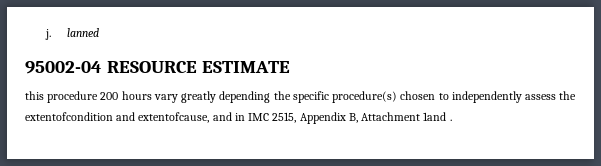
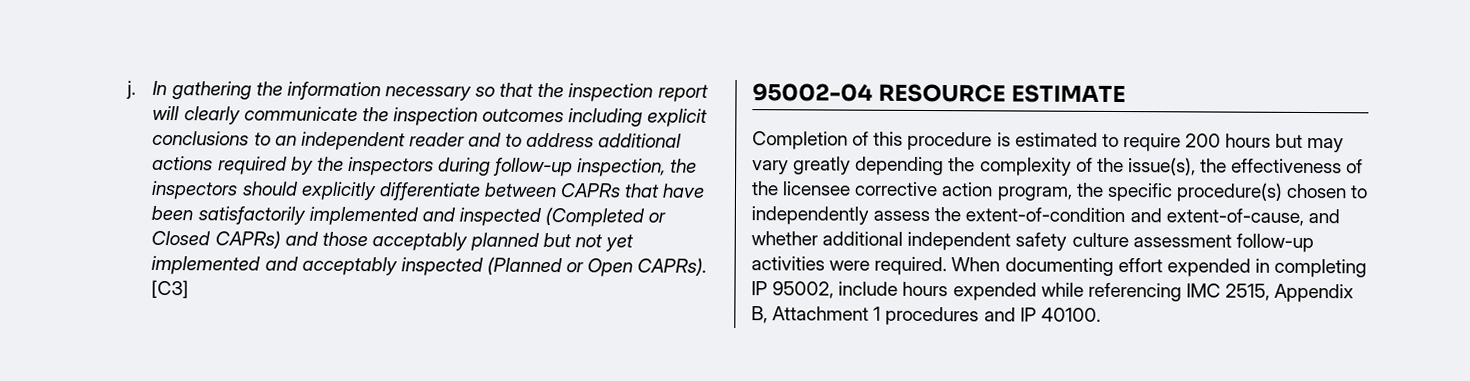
[66,28,99,37] [25,61,290,74] [25,91,271,103] lanned // 95002-04 RESOURCE ESTIMATE // this procedure 200 hours vary greatly depending -> [152,80,709,102] [152,105,709,127] [152,130,683,151] [152,155,698,177] [151,180,706,201] [151,205,667,227] [151,230,635,252] [151,255,708,277] [151,279,190,299] [752,83,1126,104] [752,131,1345,153] [752,156,1364,176] [751,181,1073,201] In gathering the information necessary so that the inspection report will clearly communicate the inspection outcomes including explicit conclusions to an independent reader and to address additional actions required by the inspectors during follow-up inspection, the inspectors should explicitly differentiate between CAPRs that have been satisfactorily implemented and inspected (Completed or Closed CAPRs) and those acceptably planned but not yet implemented and acceptably inspected (Planned or Open CAPRs). [C3] // 95002-04 RESOURCE ESTIMATE // Completion of this procedure is estimated to require 200 hours but may vary greatly depending the complexity of the issue(s), the effectiveness of the licensee corrective action program,
[25,112,245,123] extentofcondition and extentofcause, and in -> [965,207,1340,226] [751,231,1314,253] [751,256,1368,278] [751,281,1182,302] extent-of-condition and extent-of-cause, and whether additional independent safety culture assessment follow-up activities were required. When documenting effort expended in completing IP 95002, include hours expended while referencing
[423,112,452,121] 1and . -> [873,306,1101,326] 1 procedures and IP 40100.

